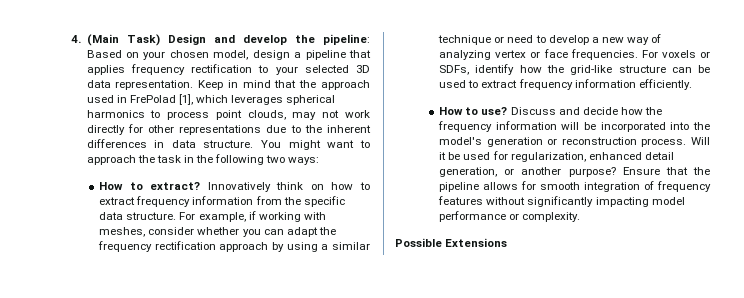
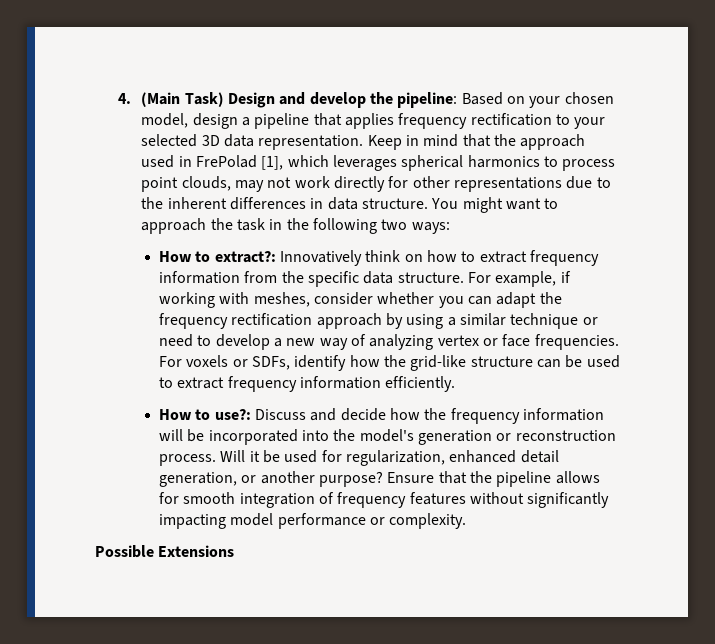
[150,182,201,190] extract? -> [214,251,276,263] extract?:
[481,107,508,115] use? -> [214,409,251,420] use?:

